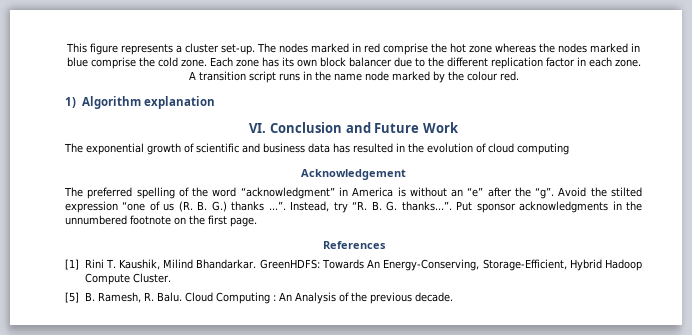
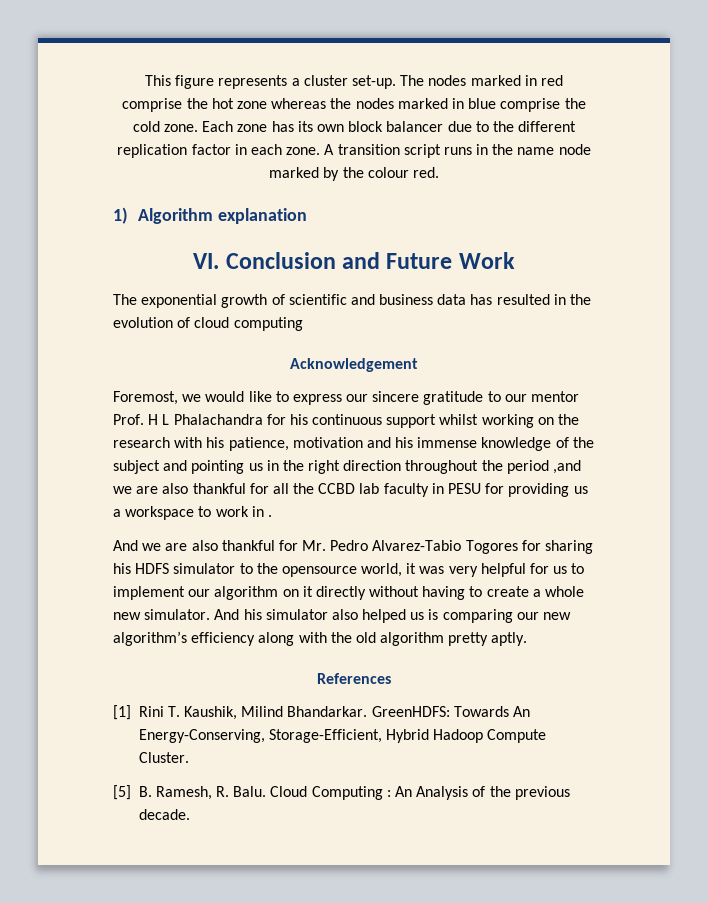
[64,187,642,199] [65,201,642,213] [65,215,257,227] The preferred spelling of the word “acknowledgment” in America is without an “e” after the “g”. Avoid the stilted expression “one of us (R. B. G.) thanks ...”. Instead, try “R. B. G. thanks...”. Put sponsor acknowledgments in the unnumbered footnote on the first page. -> [113,391,580,405] [113,414,580,428] [113,437,594,451] [113,460,582,474] [113,483,588,497] [113,506,272,520] [113,540,594,554] [113,563,585,577] [113,586,585,600] [113,609,572,623] [113,631,528,646] Foremost, we would like to express our sincere gratitude to our mentor Prof. H L Phalachandra for his continuous support whilst working on the research with his patience, motivation and his immense knowledge of the subject and pointing us in the right direction throughout the period ,and we are also thankful for all the CCBD lab faculty in PESU for providing us a workspace to work in . // And we are also thankful for Mr. Pedro Alvarez-Tabio Togores for sharing his HDFS simulator to the opensource world, it was very helpful for us to implement our algorithm on it directly without having to create a whole new simulator. And his simulator also helped us is comparing our new algorithm’s efficiency along with the old algorithm pretty aptly.

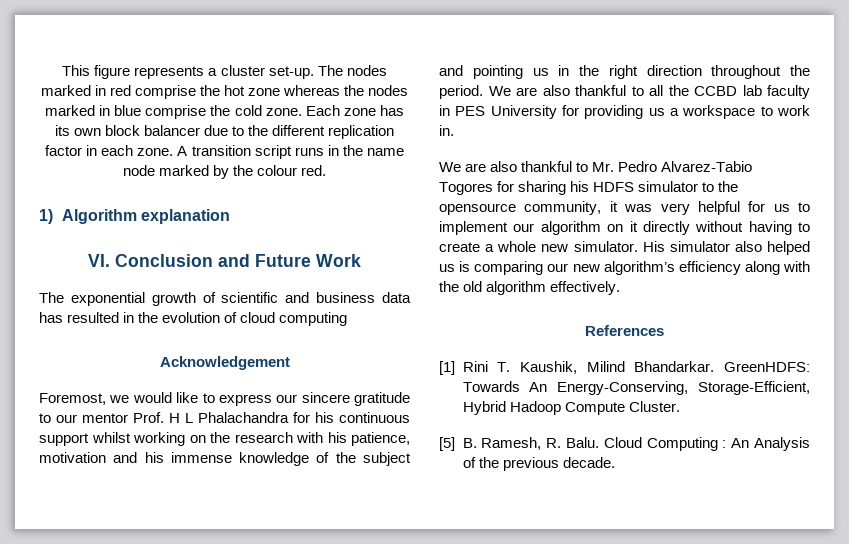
[506,460,582,474] [113,483,269,494] period ,and we are also thankful for -> [439,85,644,99] period. We are also thankful to
[448,483,482,494] PESU -> [455,105,557,119] PES University
[251,506,272,517] [113,540,298,551] in . // And we are also thankful for -> [439,125,454,136] [439,161,589,172] in. // We are also thankful to
[361,563,403,577] world, -> [524,201,602,215] community,
[214,609,262,620] And his -> [642,241,665,252] His
[448,632,528,646] pretty aptly. -> [550,281,621,295] effectively.

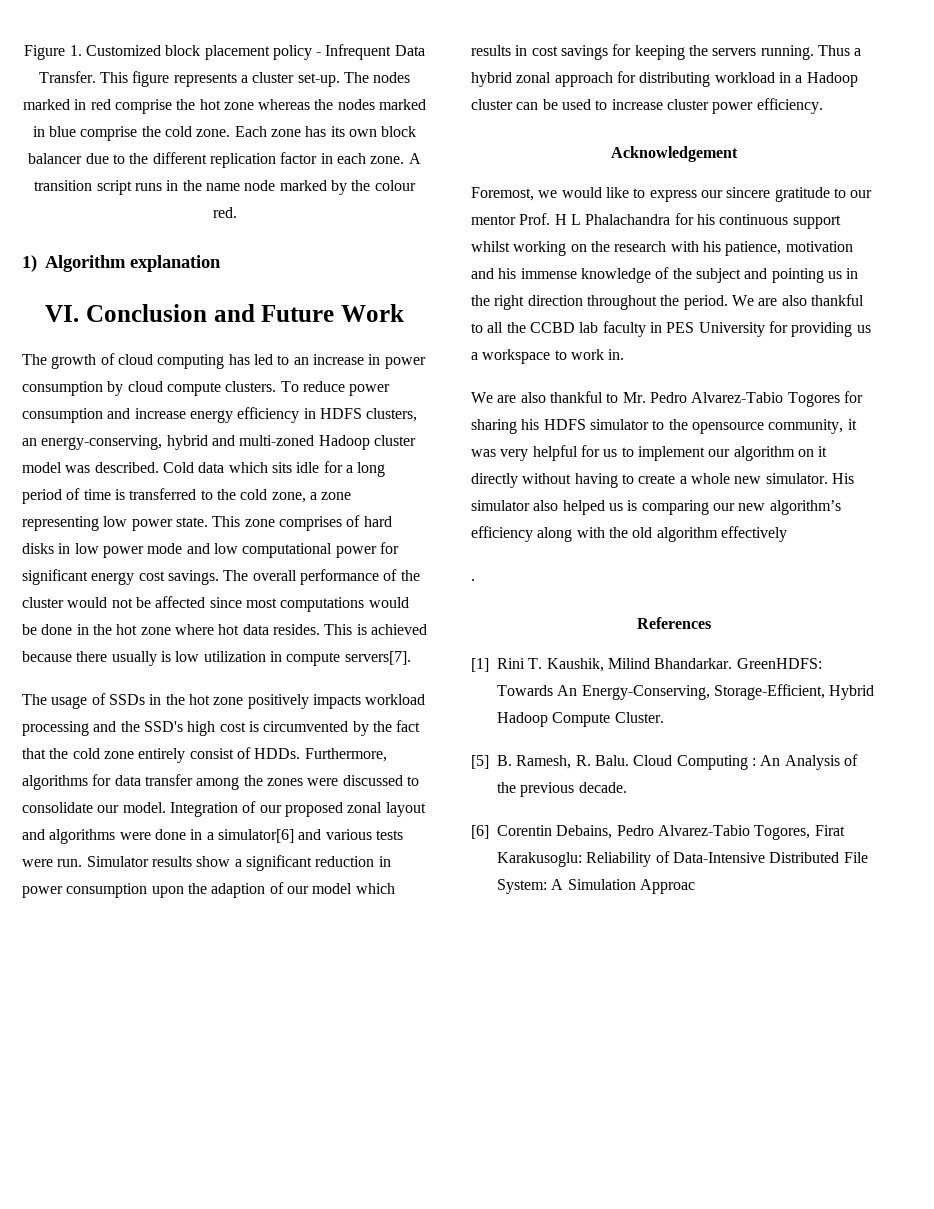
(62, 70) none -> [24,44,425,60] [38,71,96,83] Figure 1. Customized block placement policy - Infrequent Data Transfer.
[70,292,145,306] exponential -> (47, 359) none
[221,292,412,303] [39,312,348,326] scientific and business data has resulted in the evolution of cloud computing -> [117,354,426,369] [22,381,391,396] [22,407,418,423] [22,435,416,450] [22,461,386,477] [22,488,352,504] [22,515,392,531] [22,542,399,558] [22,569,420,585] [22,596,409,612] [22,624,427,635] [22,651,411,666] [22,693,426,709] [22,720,421,736] [22,747,387,763] [22,774,419,790] [22,801,426,817] [22,829,403,844] [22,855,391,871] [22,882,395,898] [471,44,862,60] [471,71,858,87] [471,98,823,114] cloud computing has led to an increase in power consumption by cloud compute clusters. To reduce power consumption and increase energy efficiency in HDFS clusters, an energy-conserving, hybrid and multi-zoned Hadoop cluster model was described. Cold data which sits idle for a long period of time is transferred to the cold zone, a zone representing low power state. This zone comprises of hard disks in low power mode and low computational power for significant energy cost savings. The overall performance of the cluster would not be affected since most computations would be done in the hot zone where hot data resides. This is achieved because there usually is low utilization in compute servers[7]. // The usage of SSDs in the hot zone positively impacts workload processing and the SSD's high cost is circumvented by the fact that the cold zone entirely consist of HDDs. Furthermore, algorithms for data transfer among the zones were discussed to consolidate our model. Integration of our proposed zonal layout and algorithms were done in a simulator[6] and various tests were run. Simulator results show a significant reduction in power consumption upon the adaption of our model which results in cost savings for keeping the servers running. Thus a hybrid zonal approach for distributing workload in a Hadoop cluster can be used to increase cluster power efficiency.
[550,281,621,295] effectively. -> [720,526,787,542] [471,579,475,581] effectively // .
(615, 462) none -> [471,825,845,840] [497,851,868,867] [497,879,695,894] // [6] Corentin Debains, Pedro Alvarez-Tabio Togores, Firat Karakusoglu: Reliability of Data-Intensive Distributed File System: A Simulation Approac

